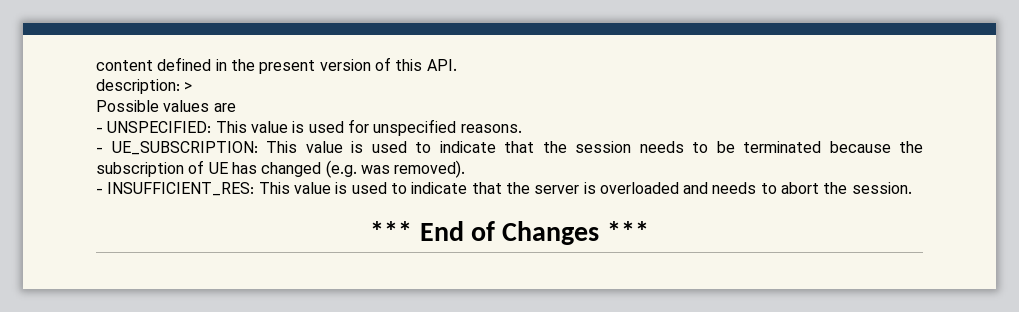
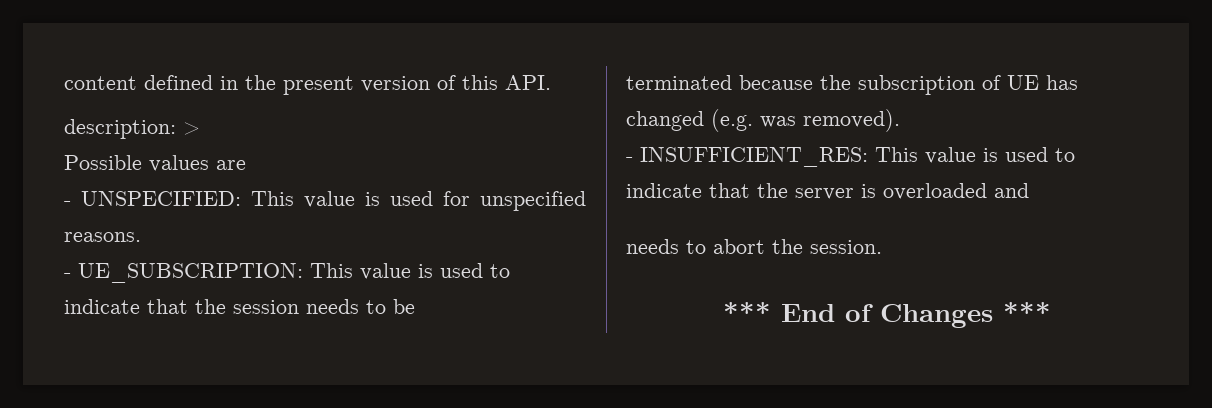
(735, 147) none -> (415, 306) //
(709, 188) none -> (1029, 190) //

